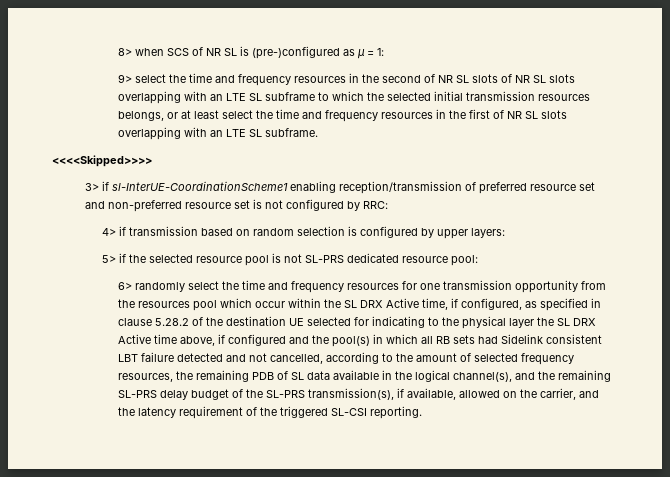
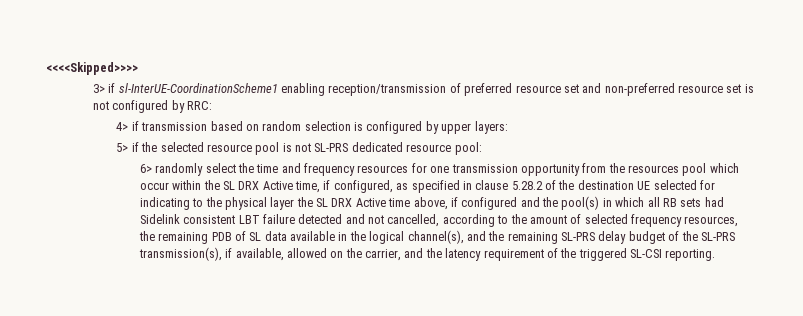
[118,46,385,59] [118,73,576,86] [118,91,591,104] [118,109,568,122] [118,127,319,140] 8> when SCS of NR SL is (pre-)configured as μ = 1: // 9> select the time and frequency resources in the second of NR SL slots of NR SL slots overlapping with an LTE SL subframe to which the selected initial transmission resources belongs, or at least select the time and frequency resources in the first of NR SL slots overlapping with an LTE SL subframe. // -> (46, 68) none

